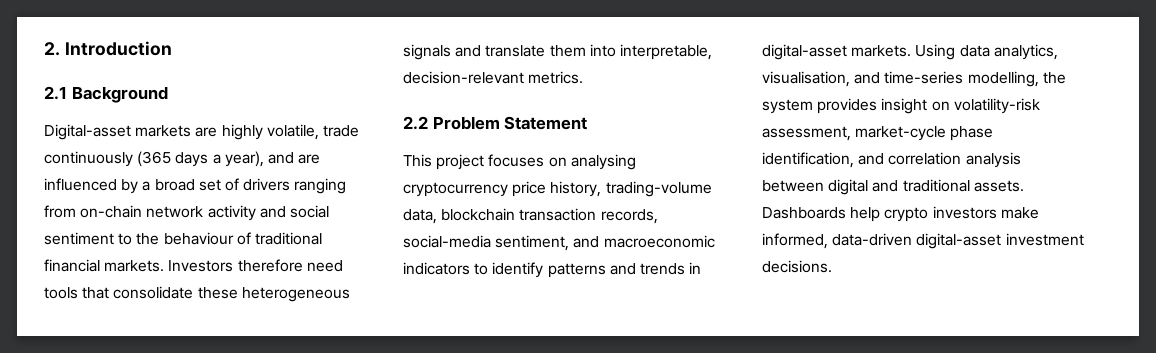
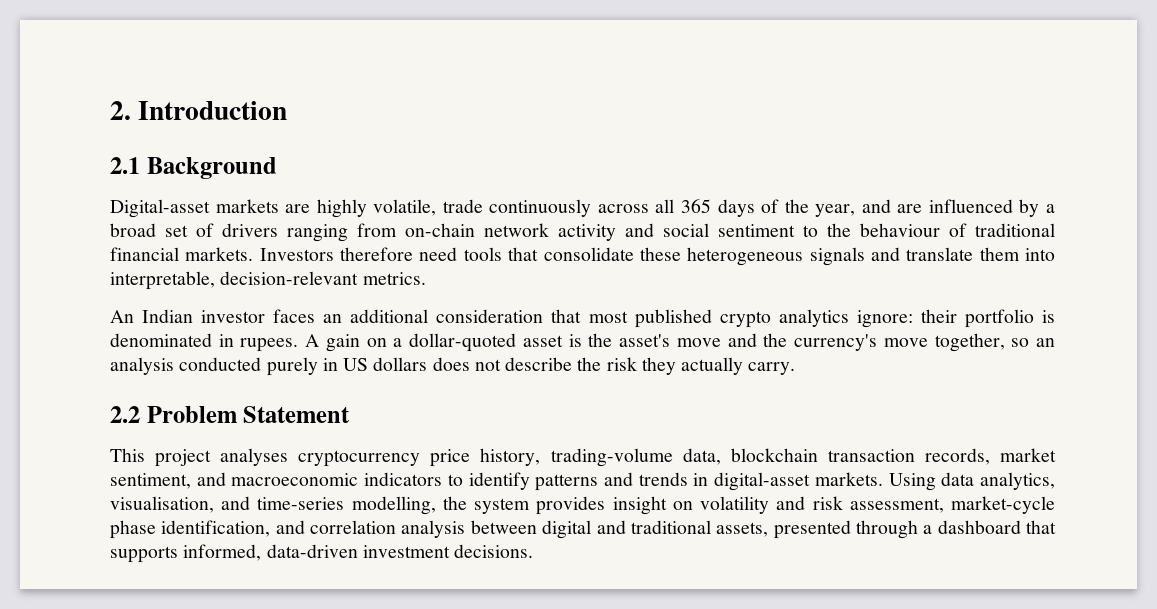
[137,151,264,167] (365 days a year), -> [597,199,856,217] across all 365 days of the year,
(584, 77) none -> [110,309,1056,328] [110,333,1055,352] [110,357,796,376] // An Indian investor faces an additional consideration that most published crypto analytics ignore: their portfolio is denominated in rupees. A gain on a dollar-quoted asset is the asset's move and the currency's move together, so an analysis conducted purely in US dollars does not describe the risk they actually carry.
[488,154,636,170] focuses on analysing -> [220,448,289,466] analyses
[403,235,491,248] social-media -> [1000,448,1057,462] market
[953,98,1040,114] volatility-risk -> [700,496,843,514] volatility and risk
[973,180,1024,192] [762,206,1039,222] assets. Dashboards help crypto investors make -> [716,520,1056,539] [110,546,178,563] assets, presented through a dashboard that supports
[916,233,1002,249] digital-asset -> (358, 551) none

